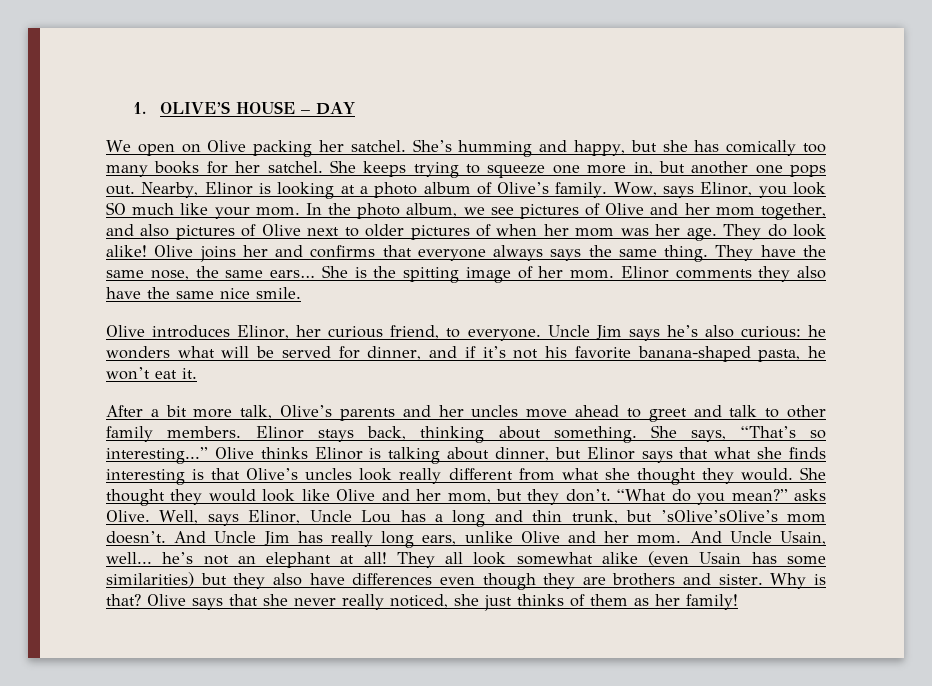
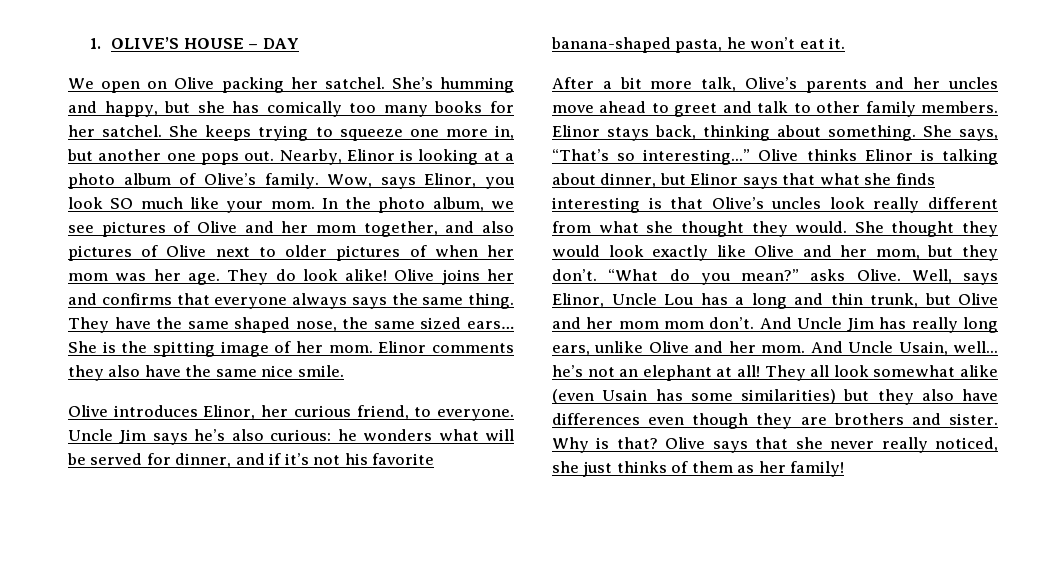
(144, 274) none -> [234,317,291,333] shaped
(264, 274) none -> [420,317,462,329] sized
(296, 495) none -> [652,245,709,261] exactly
[660,510,826,523] [106,531,166,544] ’sOlive’sOlive’s mom doesn’t. -> [958,293,998,305] [552,317,755,329] Olive and her mom mom don’t.

